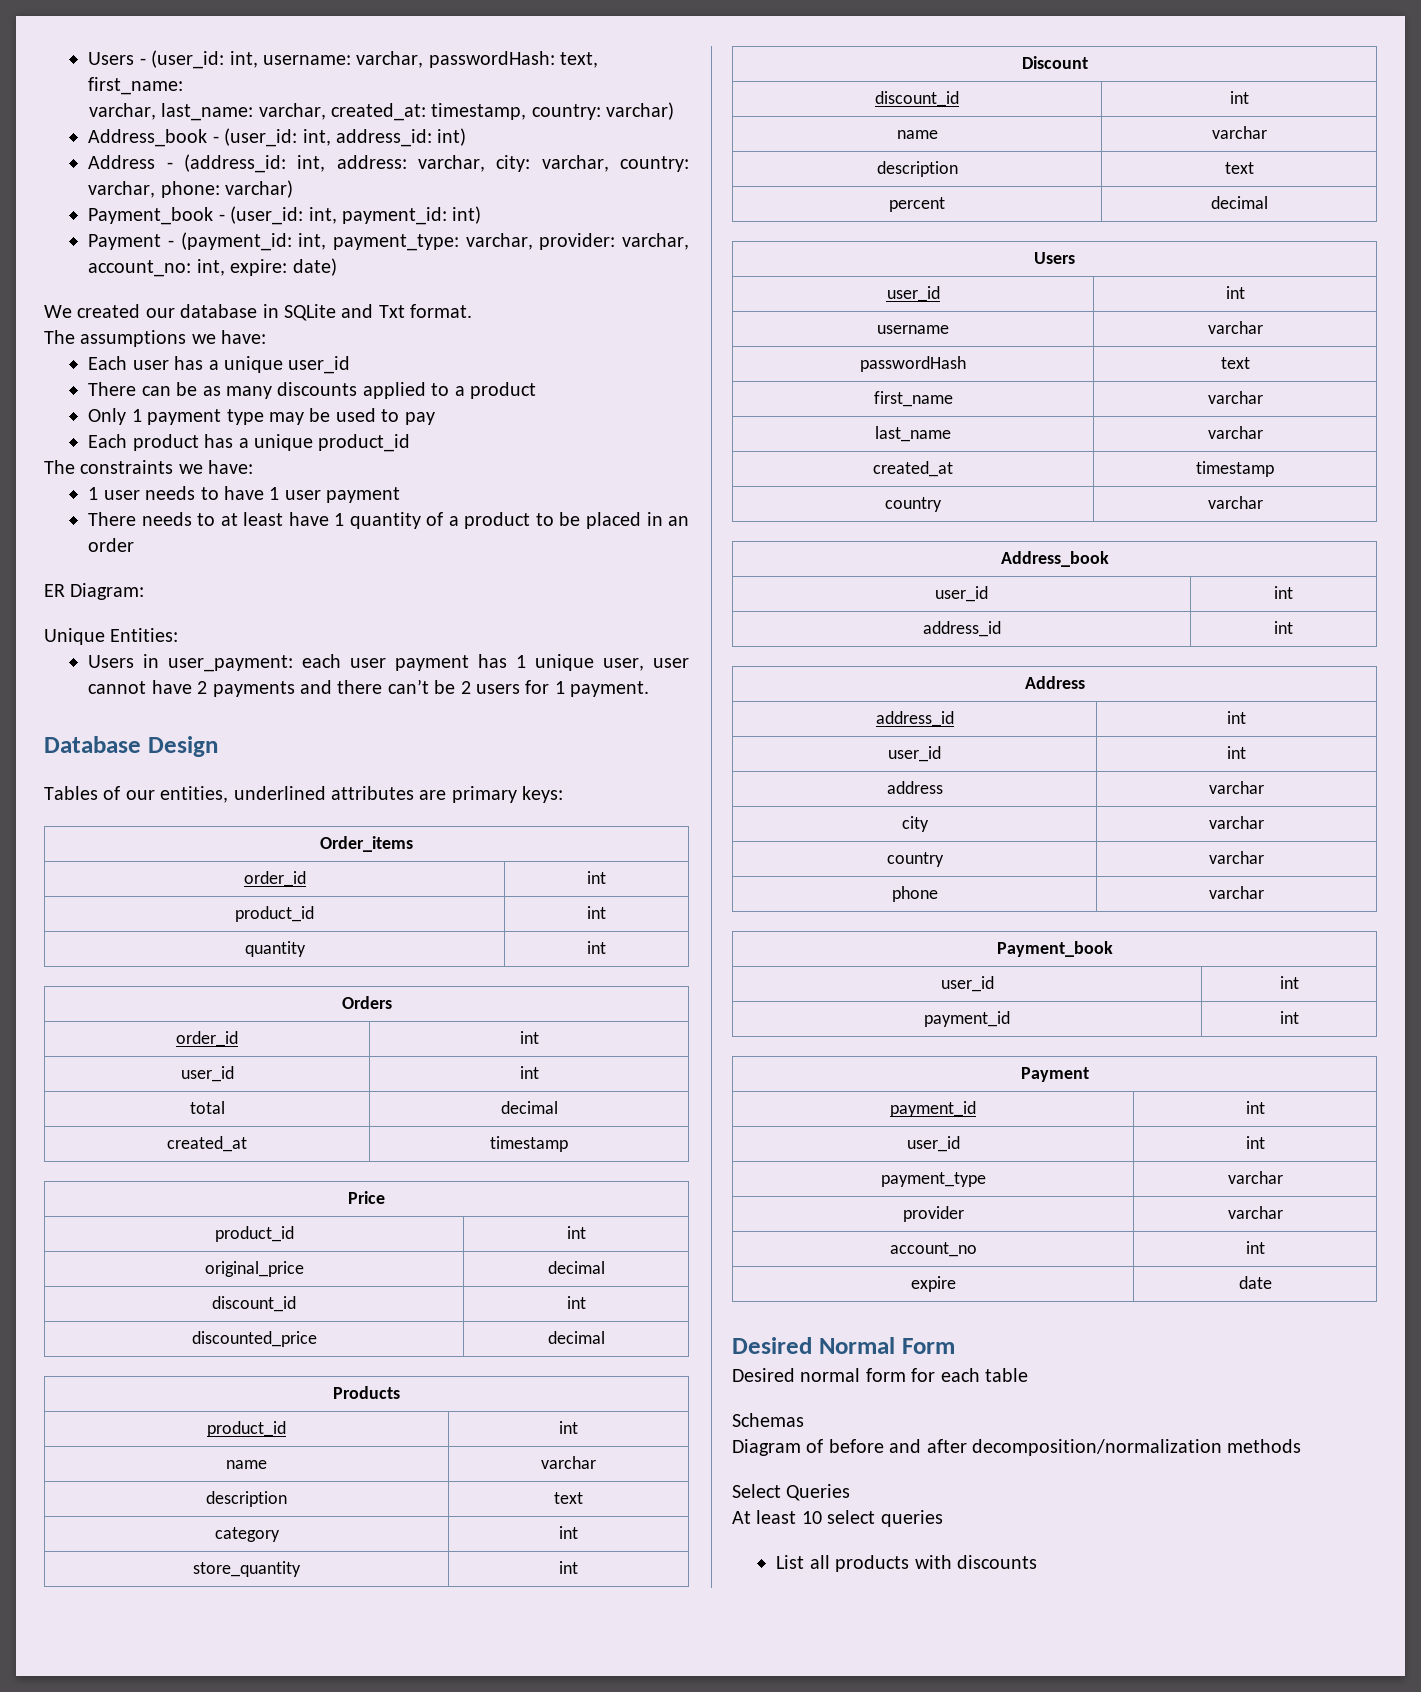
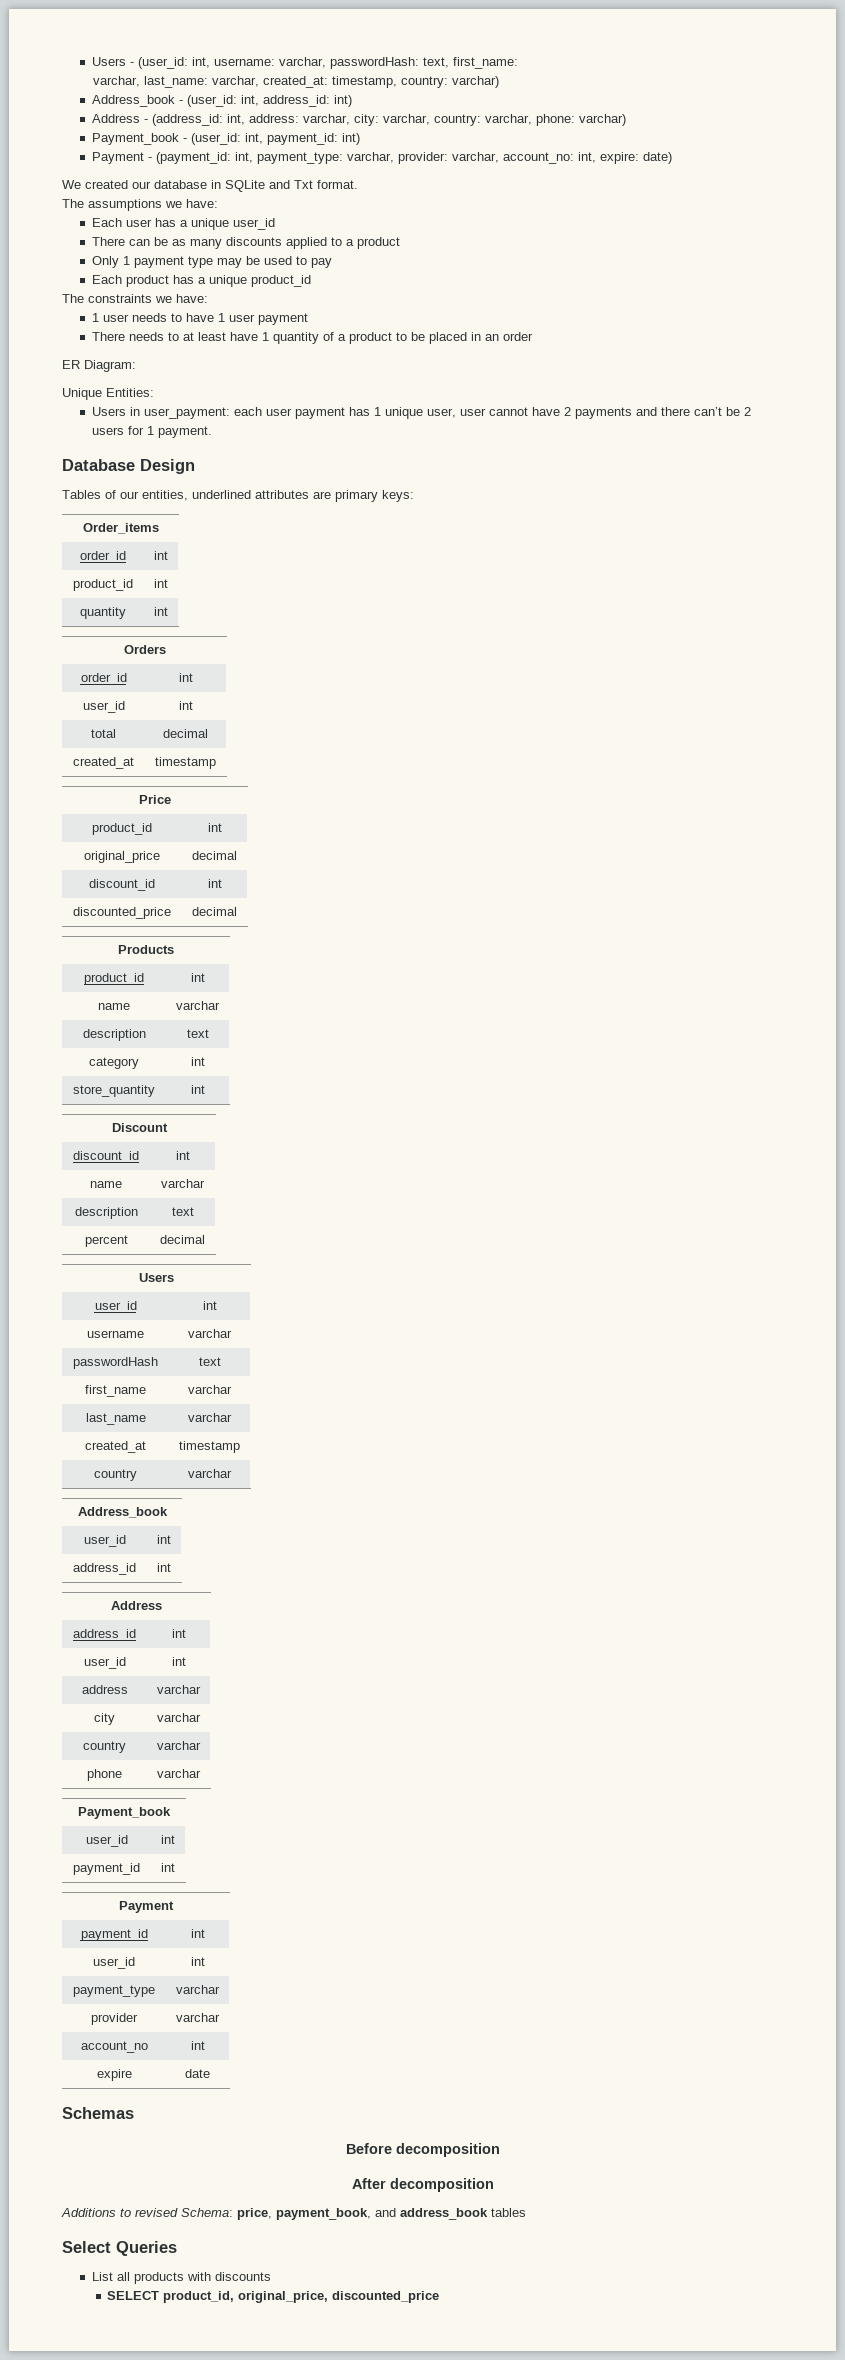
[732,1337,955,1354] [732,1368,1028,1382] [732,1413,804,1427] [732,1439,1302,1456] [732,1484,851,1501] [732,1510,943,1527] Desired Normal Form // Desired normal form for each table // Schemas // Diagram of before and after decomposition/normalization methods // Select Queries // At least 10 select queries -> [62,2107,134,2119] [345,2143,500,2157] [351,2178,494,2192] [61,2208,526,2220] [62,2241,177,2256] Schemas // Before decomposition // After decomposition // Additions to revised Schema: price, payment_book, and address_book tables // Select Queries
(1038, 1562) none -> [107,2291,440,2303] // SELECT product_id, original_price, discounted_price

